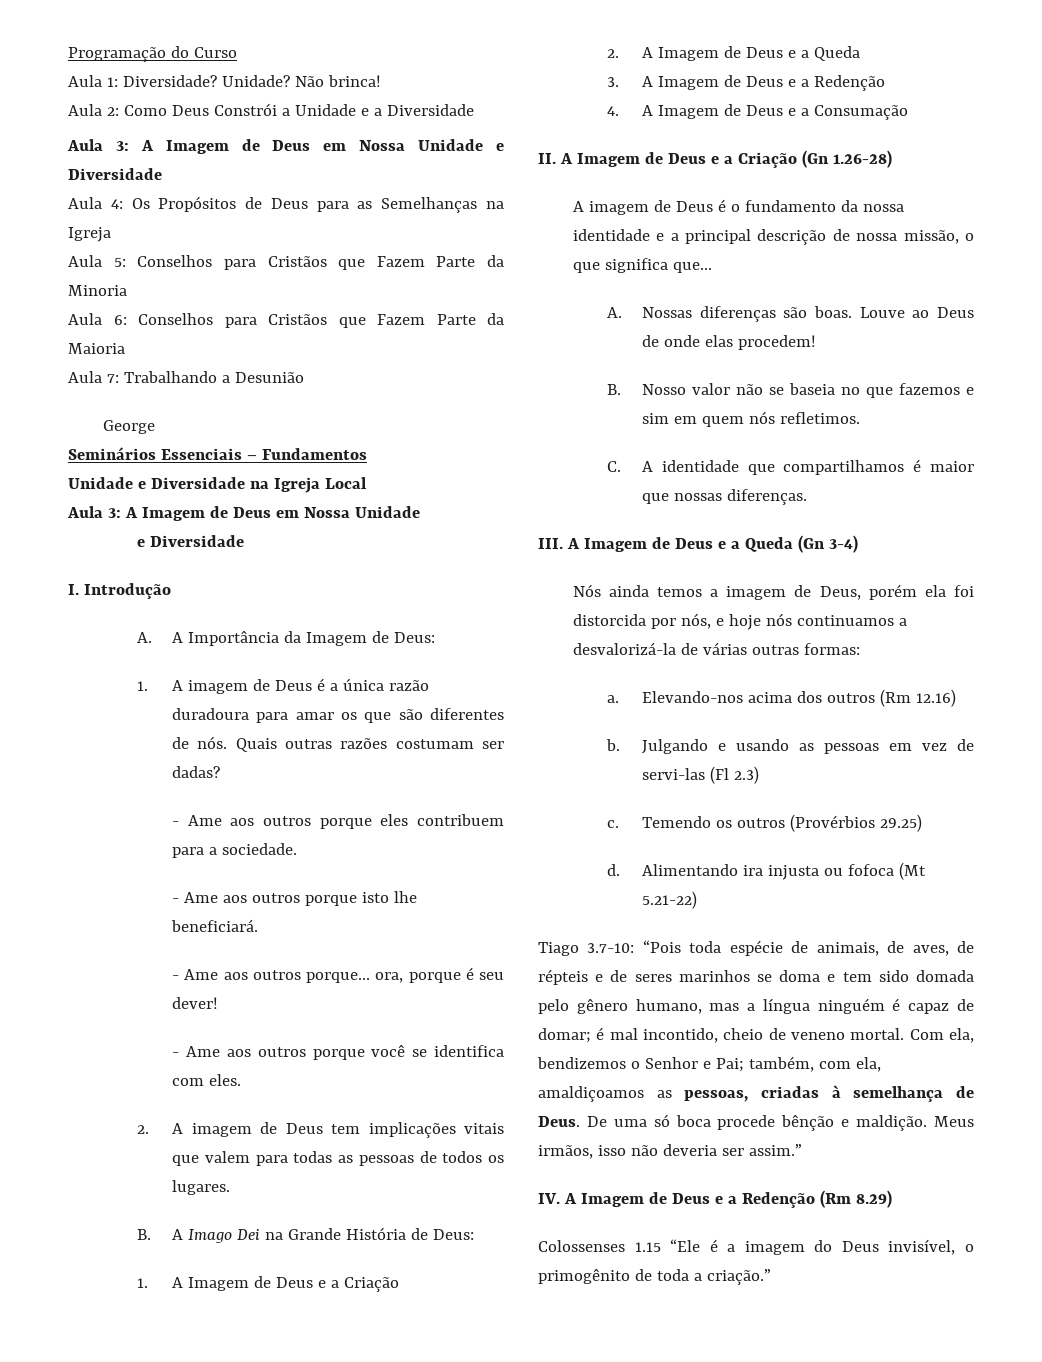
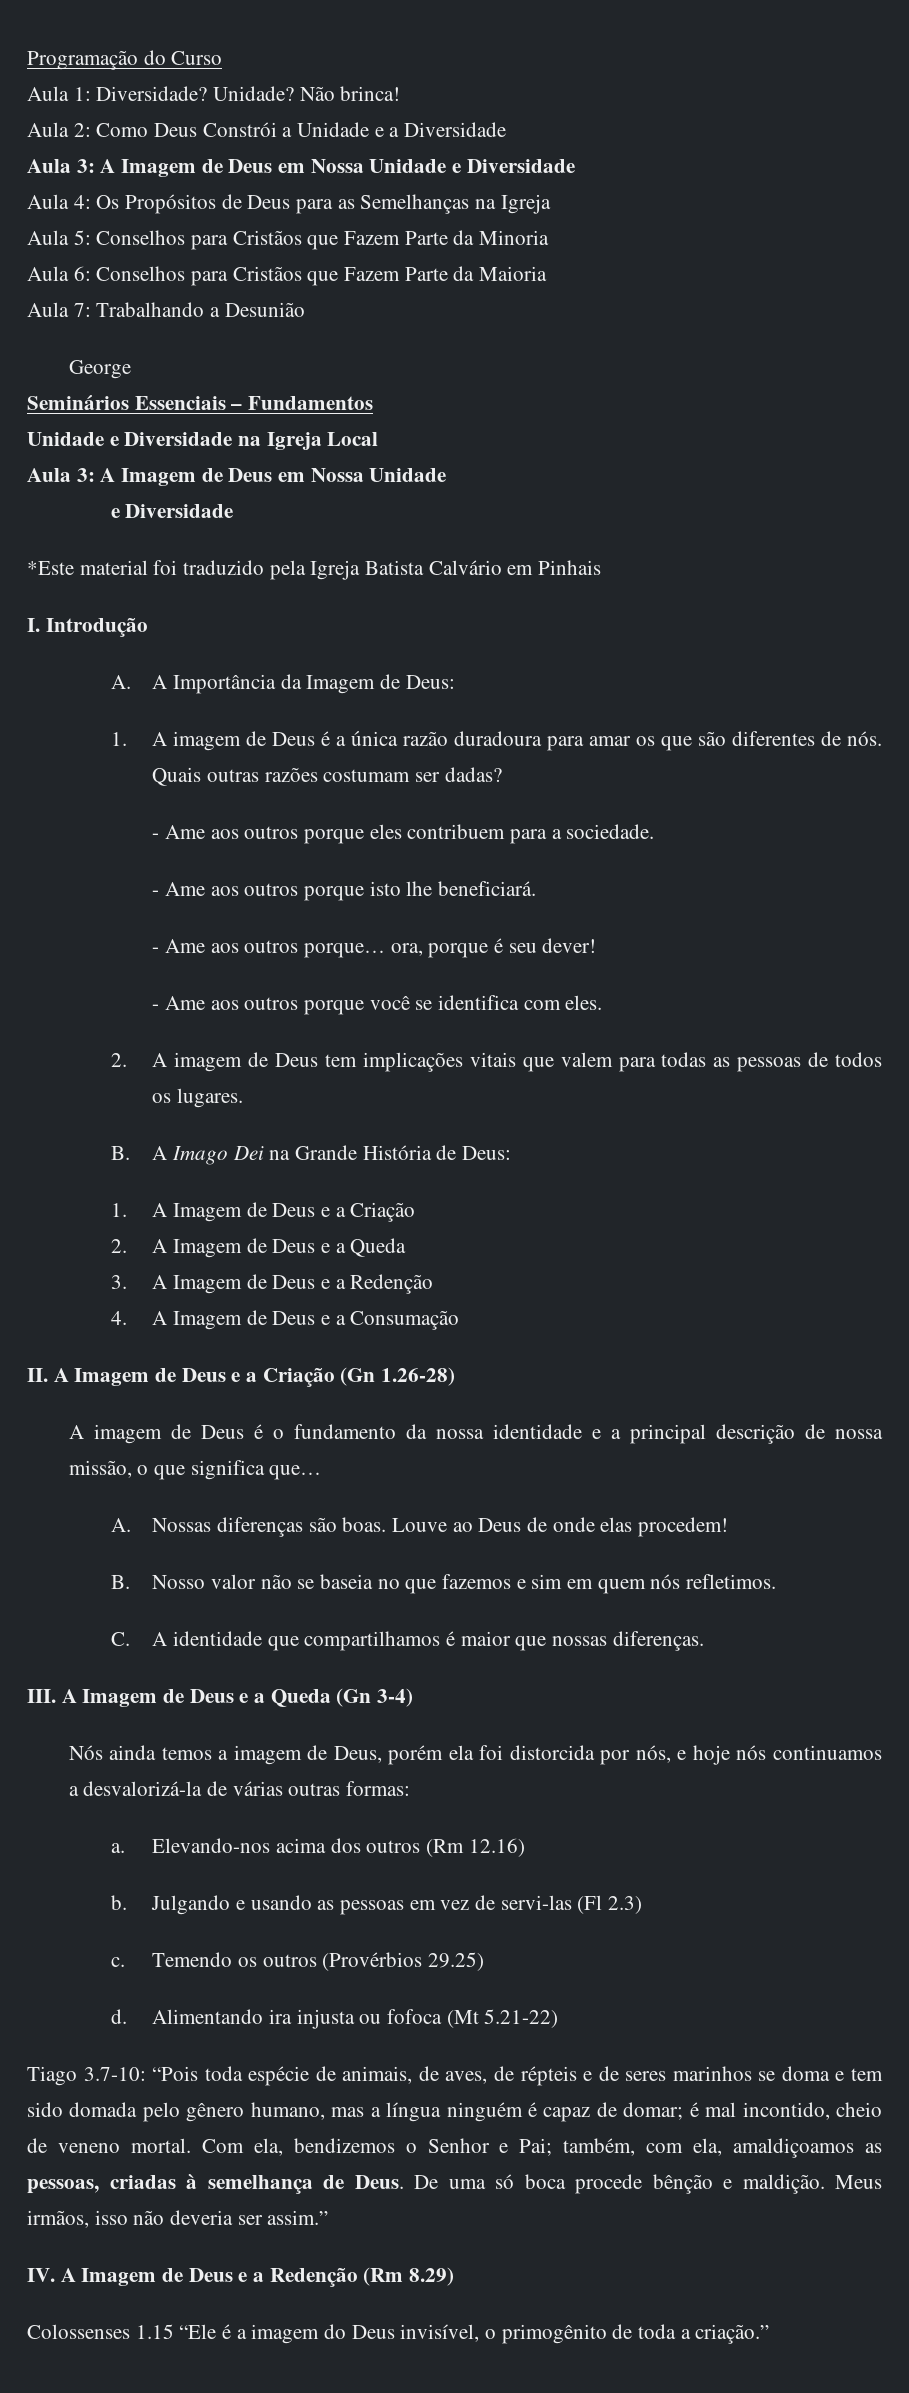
(245, 541) none -> [27,560,602,580] // *Este material foi traduzido pela Igreja Batista Calvário em Pinhais

